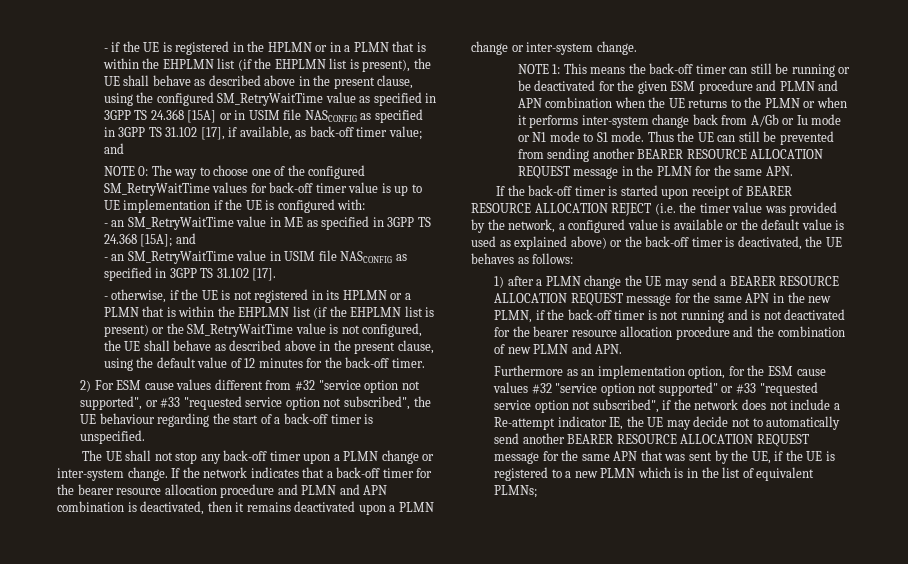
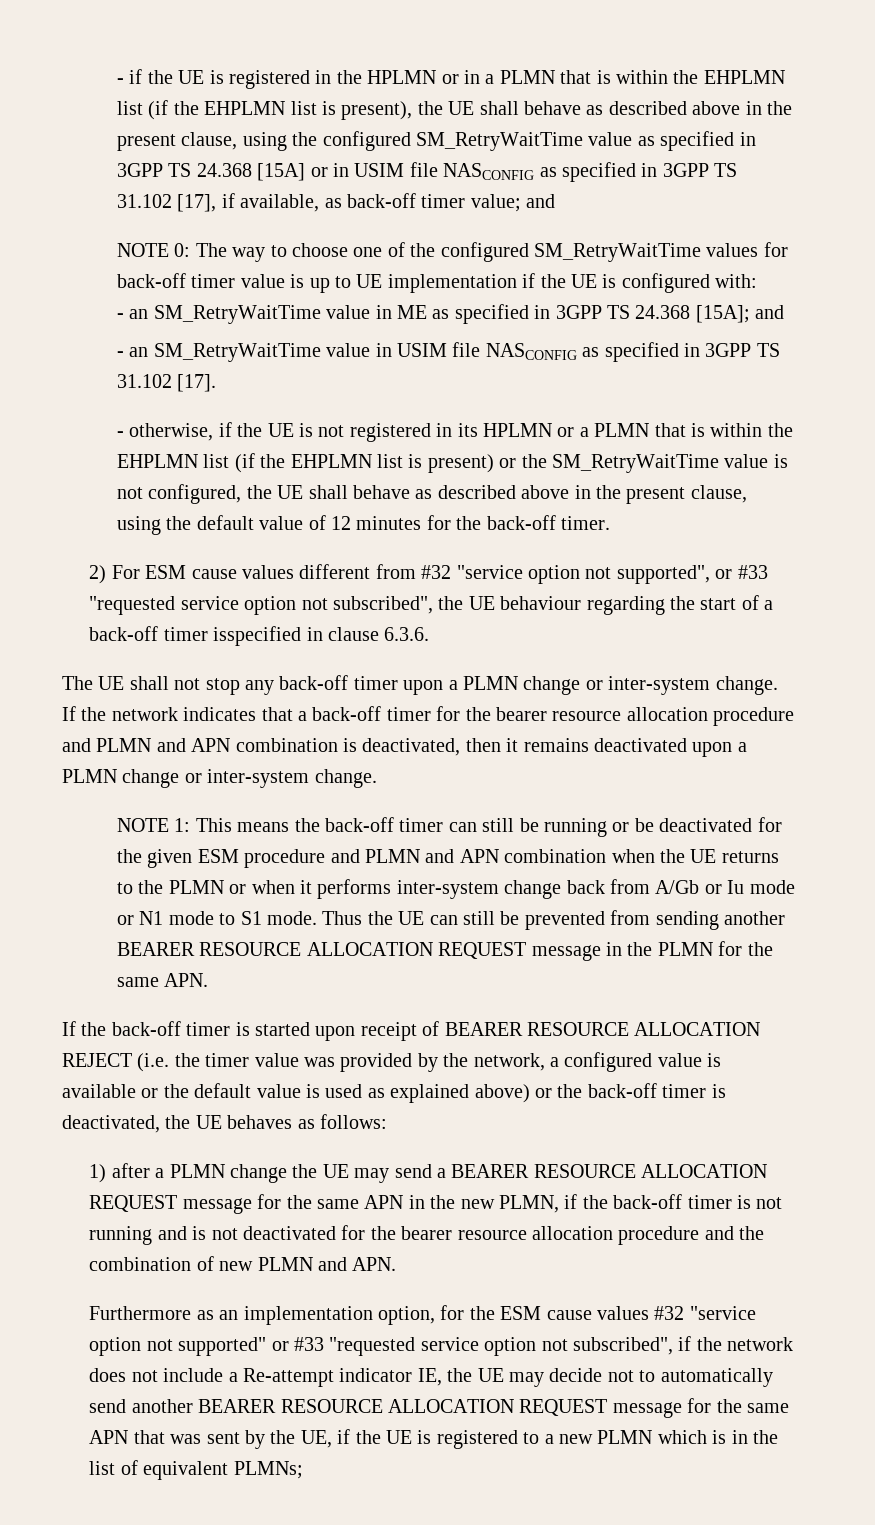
[364,414,374,424] [80,430,146,444] is unspecified. -> [213,626,430,646] isspecified in clause 6.3.6.

